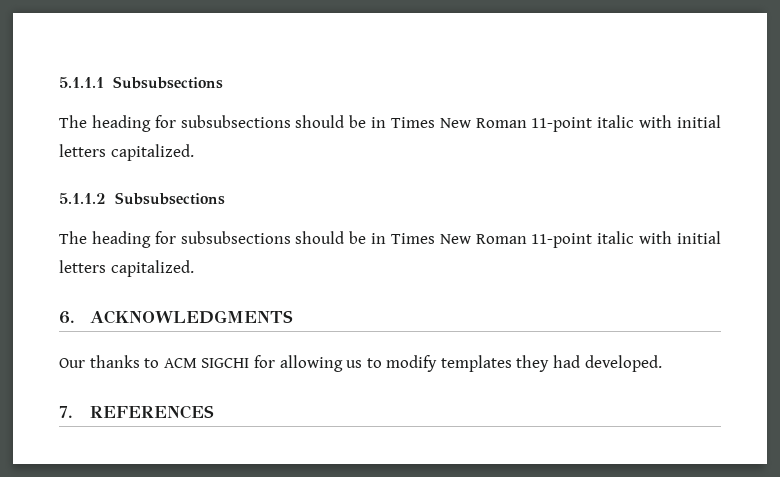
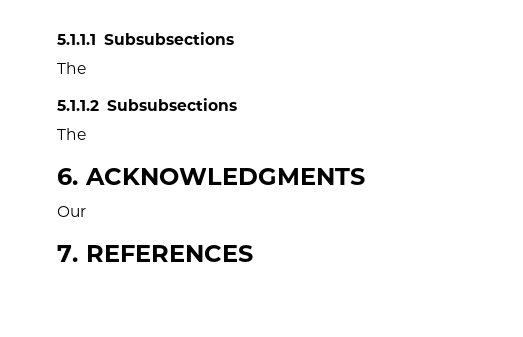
[91,115,721,132] [59,144,194,161] [59,192,225,205] [59,231,721,248] [59,260,194,277] [59,310,294,324] [59,355,662,372] heading for subsubsections should be in Times New Roman 11-point italic with initial letters capitalized. // 5.1.1.2 Subsubsections // The heading for subsubsections should be in Times New Roman 11-point italic with initial letters capitalized. // 6. ACKNOWLEDGMENTS // Our thanks to ACM SIGCHI for allowing us to modify templates they had developed. -> [57,98,237,111] [57,128,86,140] [57,168,365,185] [57,206,86,217] // 5.1.1.2 Subsubsections // The // 6. ACKNOWLEDGMENTS // Our

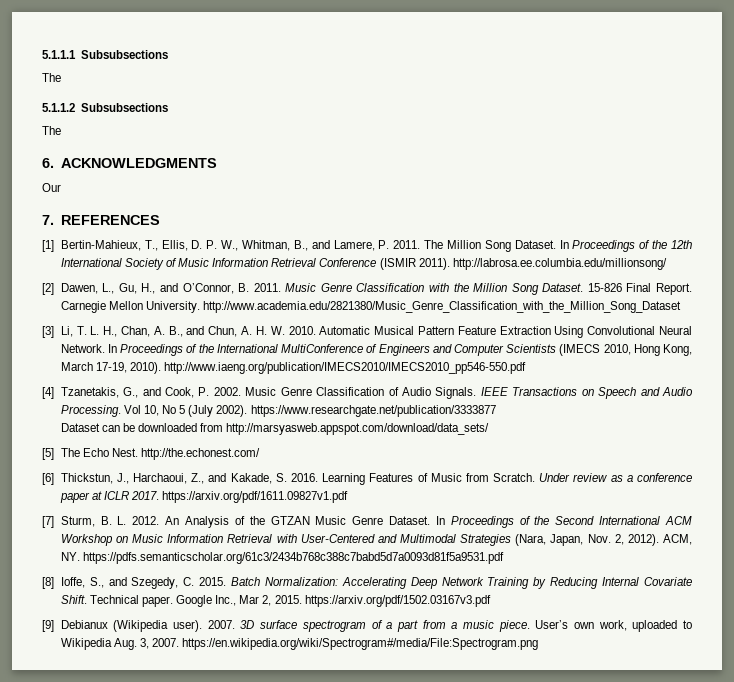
(253, 253) none -> [42,240,693,252] [60,258,667,270] [42,283,693,295] [60,301,682,313] [42,326,692,338] [60,344,693,356] [60,362,527,374] [42,387,693,399] [60,405,496,417] [60,423,490,435] [42,448,261,460] [42,473,692,485] [59,491,349,503] [42,516,692,528] [60,534,692,546] [60,552,504,564] [42,577,693,589] [60,595,491,607] [42,620,692,632] [60,638,539,650] // [1] Bertin-Mahieux, T., Ellis, D. P. W., Whitman, B., and Lamere, P. 2011. The Million Song Dataset. In Proceedings of the 12th International Society of Music Information Retrieval Conference (ISMIR 2011). http://labrosa.ee.columbia.edu/millionsong/ // [2] Dawen, L., Gu, H., and O’Connor, B. 2011. Music Genre Classification with the Million Song Dataset. 15-826 Final Report. Carnegie Mellon University. http://www.academia.edu/2821380/Music_Genre_Classification_with_the_Million_Song_Dataset // [3] Li, T. L. H., Chan, A. B., and Chun, A. H. W. 2010. Automatic Musical Pattern Feature Extraction Using Convolutional Neural Network. In Proceedings of the International MultiConference of Engineers and Computer Scientists (IMECS 2010, Hong Kong, March 17-19, 2010). http://www.iaeng.org/publication/IMECS2010/IMECS2010_pp546-550.pdf // [4] Tzanetakis, G., and Cook, P. 2002. Music Genre Classification of Audio Signals. IEEE Transactions on Speech and Audio Processing. Vol 10, No 5 (July 2002). https://www.researchgate.net/publication/3333877 // Dataset can be downloaded from http://marsyasweb.appspot.com/download/data_sets/ // [5] The Echo Nest. http://the.echonest.com/ // [6] Thickstun, J., Harchaoui, Z., and Kakade, S. 2016. Learning Features of Music from Scratch. Under review as a conference paper at ICLR 2017. https://arxiv.org/pdf/1611.09827v1.pdf // [7] Sturm, B. L. 2012. An Analysis of the GTZAN Music Genre Dataset. In Proceedings of the Second International ACM Workshop on Music Information Retrieval with User-Centered and Multimodal Strategies (Nara, Japan, Nov. 2, 2012). ACM, NY. https://pdfs.semanticscholar.org/61c3/2434b768c388c7babd5d7a0093d81f5a9531.pdf // [8] Ioffe, S., and Szegedy, C. 2015. Batch Normalization: Accelerating Deep Network Training by Reducing Internal Covariate Shift. Technical paper. Google Inc., Mar 2, 2015. https://arxiv.org/pdf/1502.03167v3.pdf // [9] Debianux (Wikipedia user). 2007. 3D surface spectrogram of a part from a music piece. User’s own work, uploaded to Wikipedia Aug. 3, 2007. https://en.wikipedia.org/wiki/Spectrogram#/media/File:Spectrogram.png

